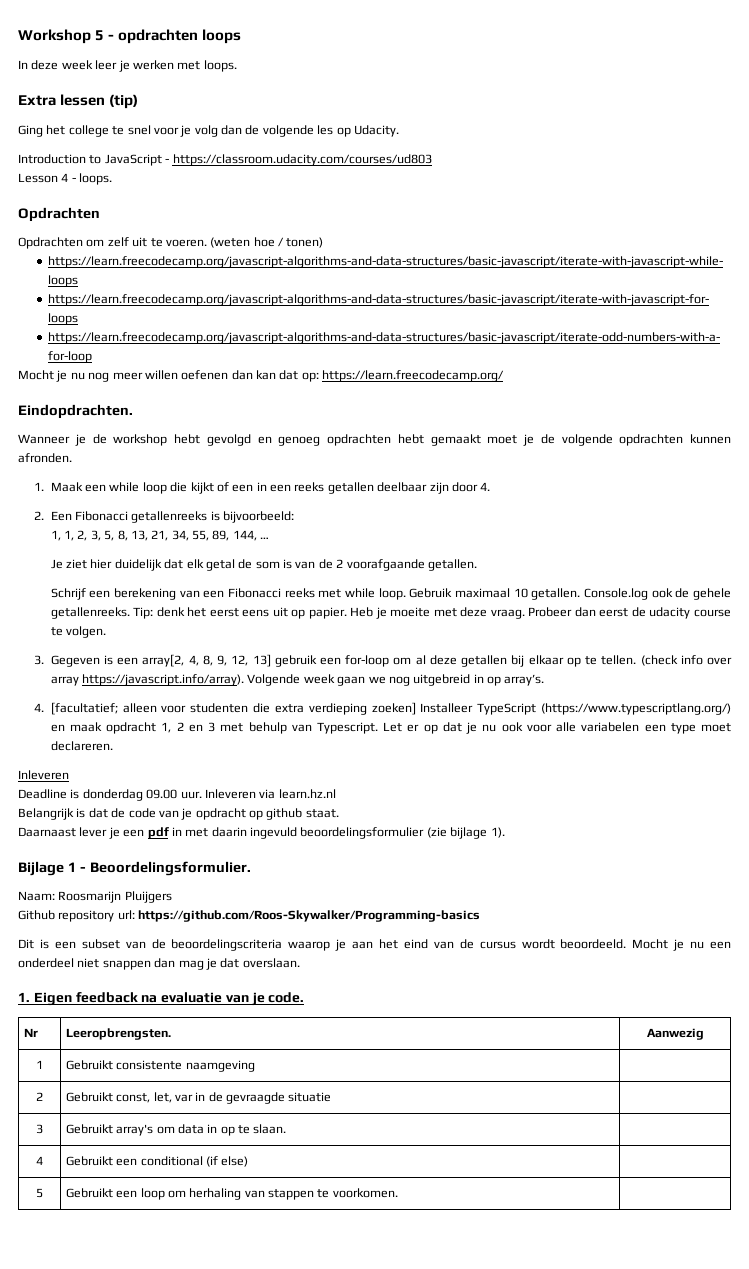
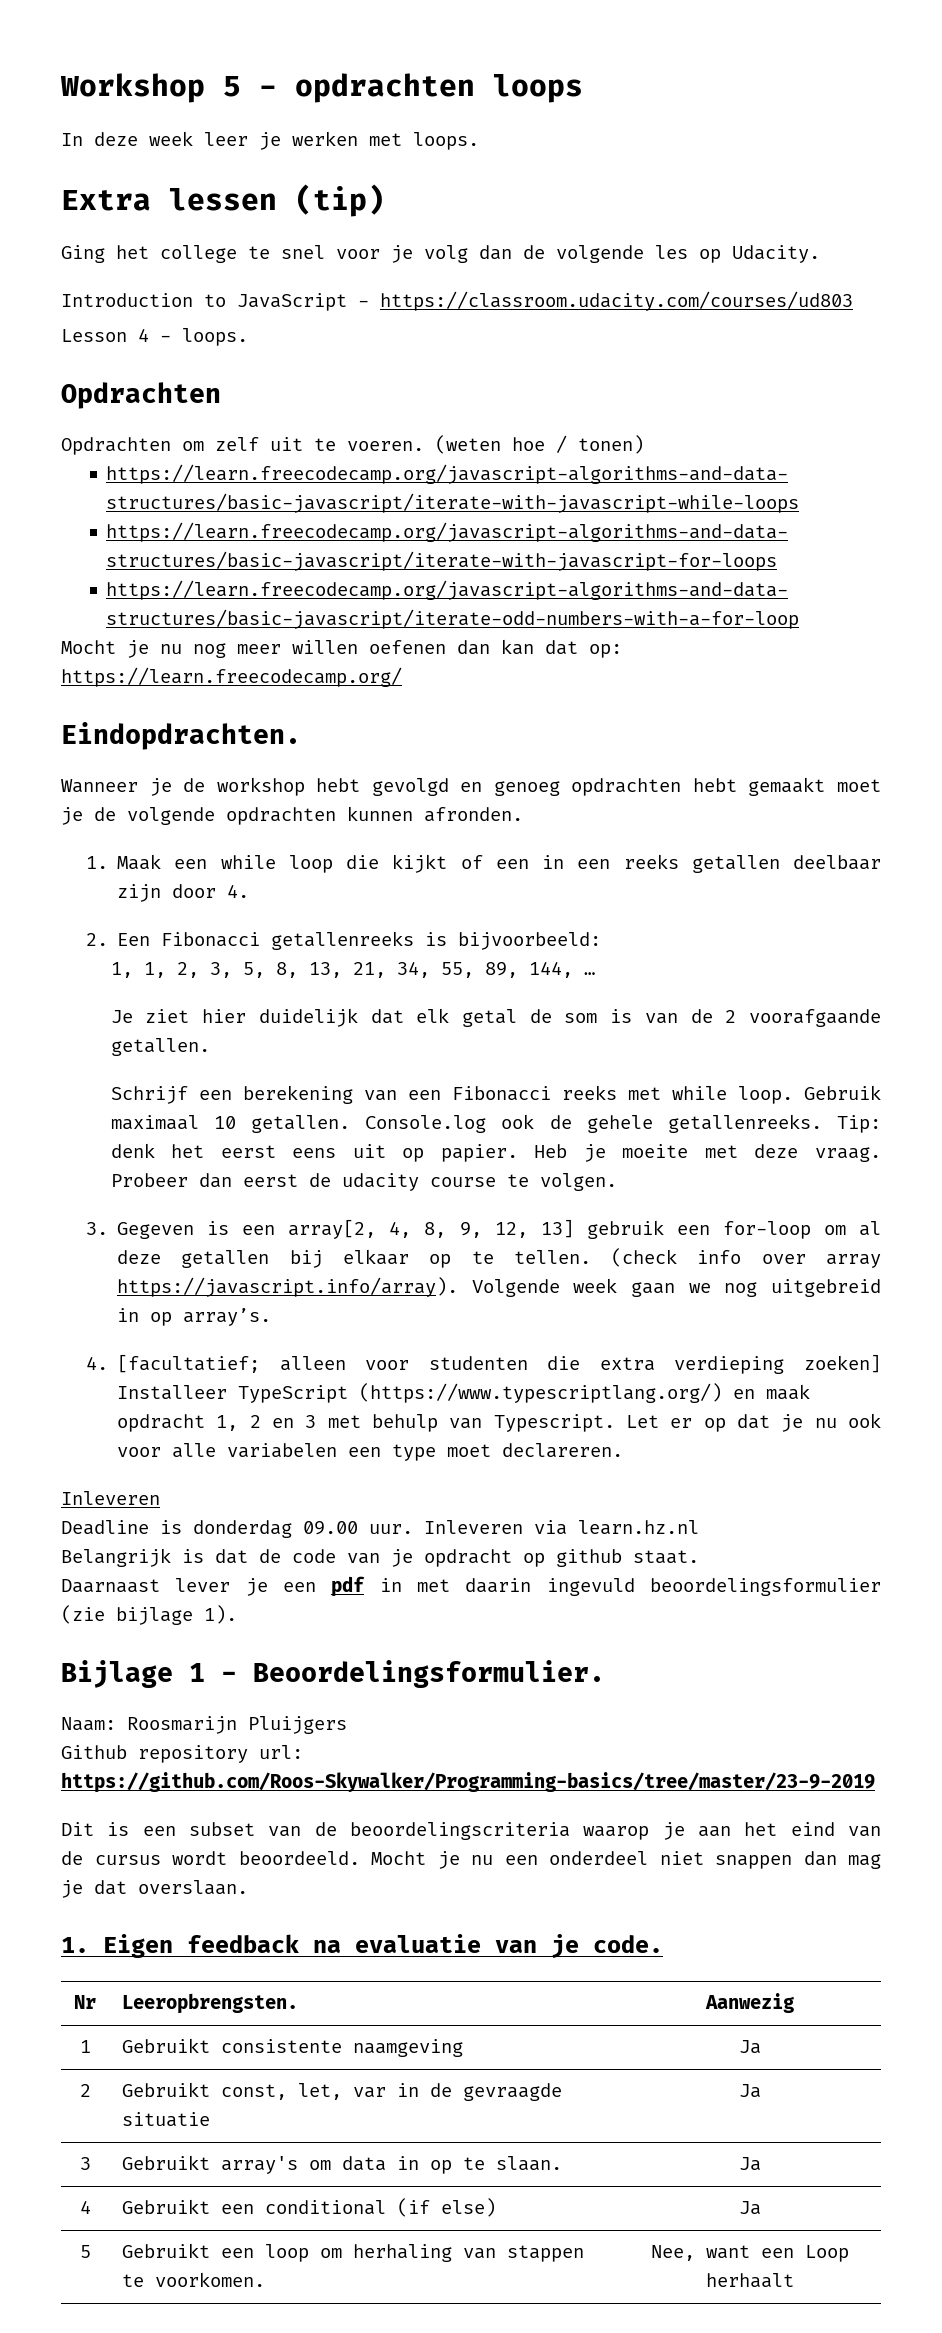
[138,910,481,922] https://github.com/Roos-Skywalker/Programming-basics -> [61,1772,875,1793] https://github.com/Roos-Skywalker/Programming-basics/tree/master/23-9-2019
(255, 1066) none -> [739,2040,761,2054] Ja
(332, 1097) none -> [739,2084,761,2098] Ja
(287, 1129) none -> [739,2157,761,2171] Ja
(249, 1161) none -> [739,2201,761,2215] Ja
(398, 1193) none -> [651,2245,849,2262] [706,2273,794,2288] Nee, want een Loop herhaalt

